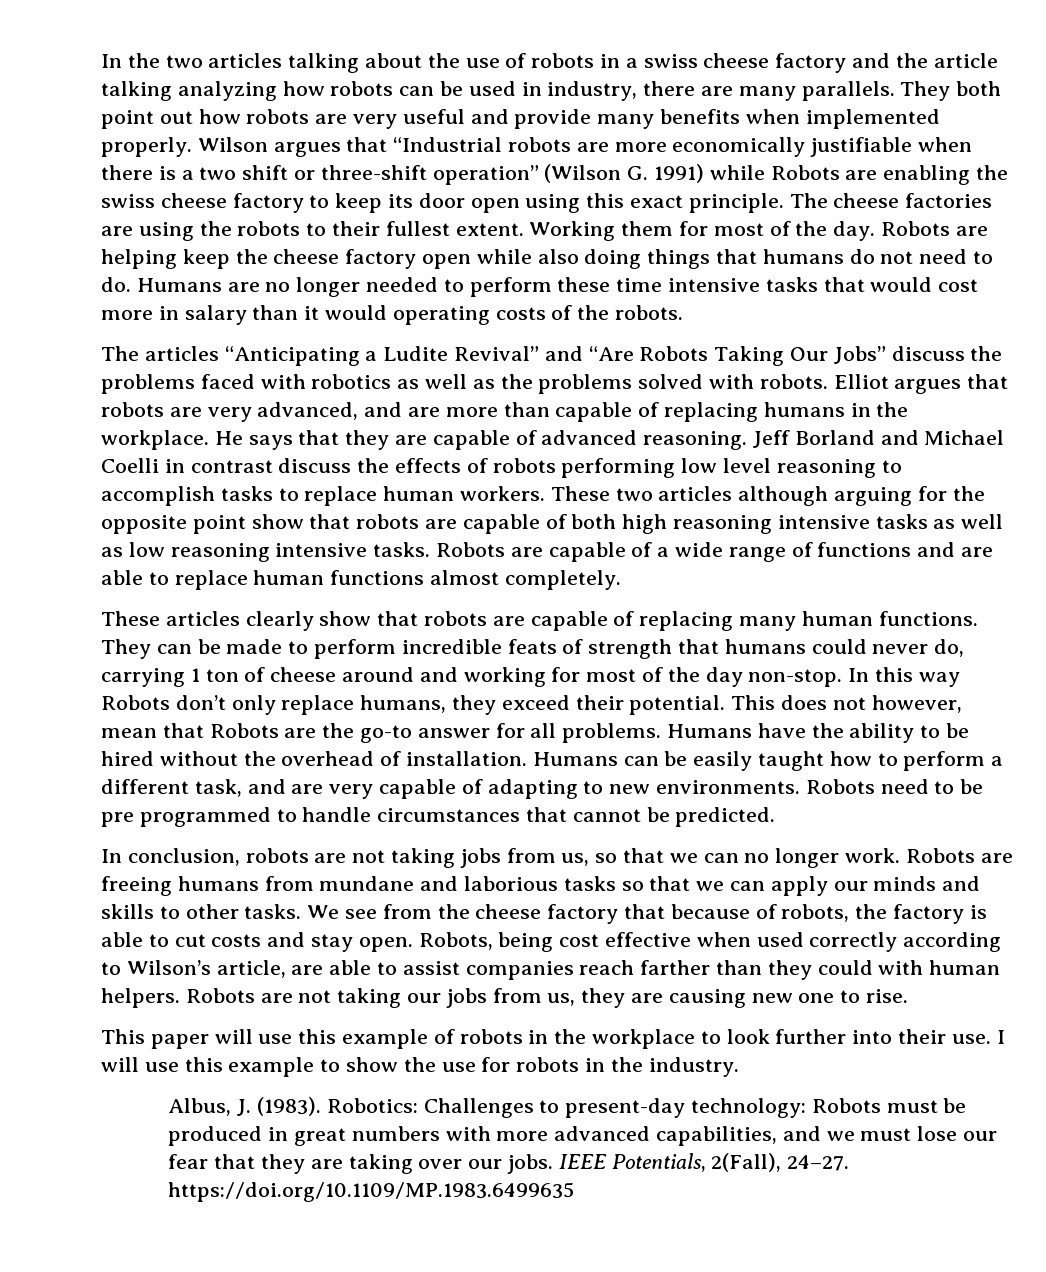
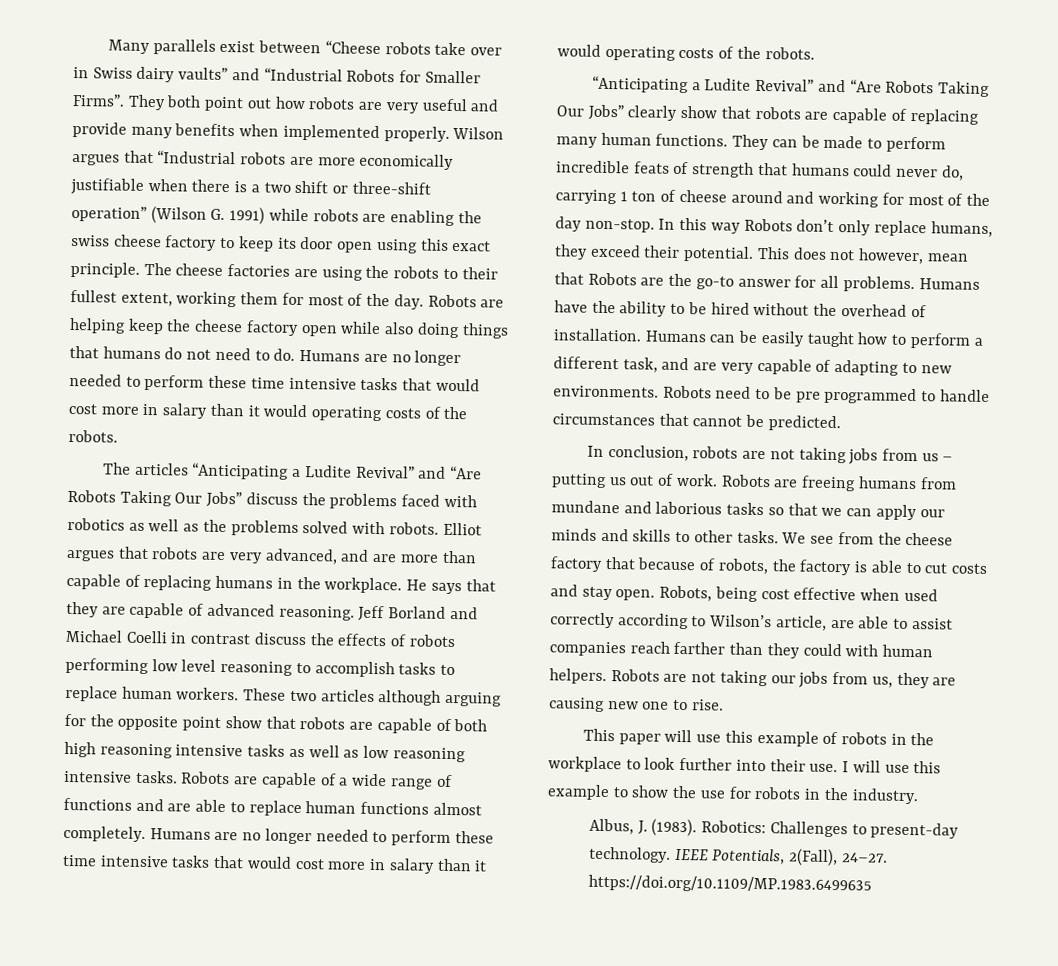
[101,53,998,73] [101,81,895,101] In the two articles talking about the use of robots in a swiss cheese factory and the article talking analyzing how robots can be used in industry, there are many parallels. -> [107,39,503,56] [73,66,481,84] [72,93,125,107] Many parallels exist between “Cheese robots take over in Swiss dairy vaults” and “Industrial Robots for Smaller Firms”.
[770,165,840,180] Robots -> [312,209,359,222] robots
[455,221,616,241] extent. Working -> [120,291,238,308] extent, working
[101,611,240,626] // These articles -> [149,828,494,847] [62,854,488,874] [557,44,815,61] [591,75,991,98] [556,104,624,121] Humans are no longer needed to perform these time intensive tasks that would cost more in salary than it would operating costs of the robots. // “Anticipating a Ludite Revival” and “Are Robots Taking Our Jobs”
[561,848,840,868] us, so that we can no longer -> [921,453,954,462] [551,473,675,489] us – putting us out of
[691,1098,967,1118] [168,1126,998,1146] [168,1154,554,1174] technology: Robots must be produced in great numbers with more advanced capabilities, and we must lose our fear that they are taking over our jobs. -> [588,846,671,863] technology.

